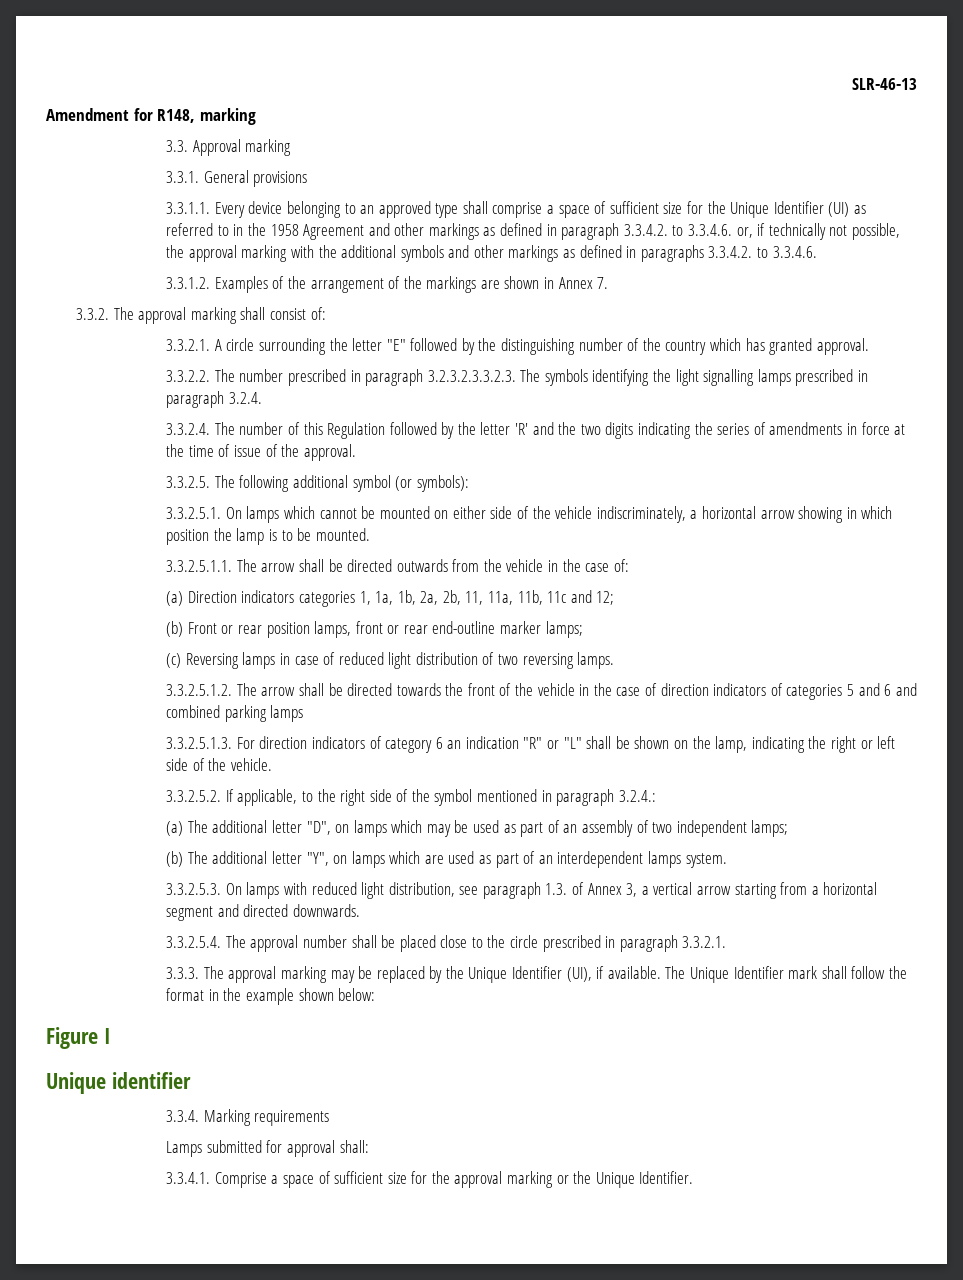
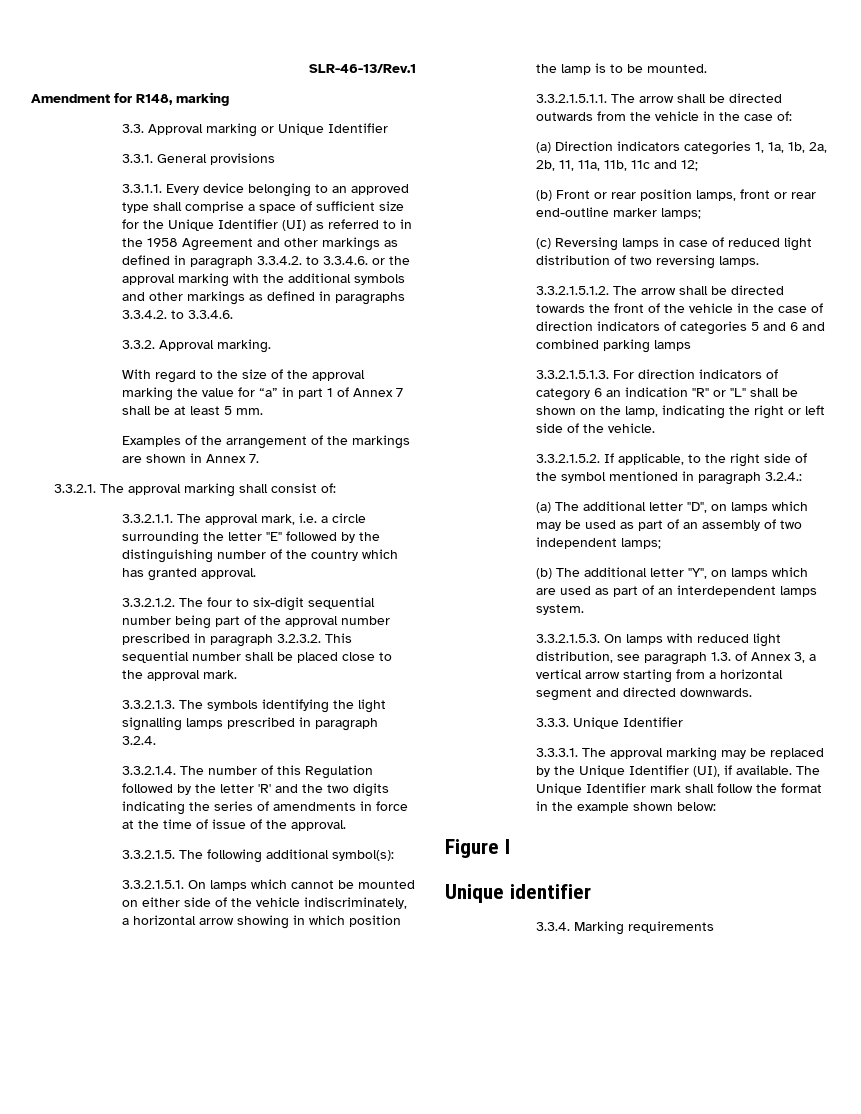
[852,78,917,90] SLR-46-13 -> [309,64,416,73] SLR-46-13/Rev.1
(292, 147) none -> [261,123,389,135] or Unique Identifier
[736,223,900,240] or, if technically not possible, -> [372,258,386,265] or
[166,277,211,289] 3.3.1.2. -> [122,339,272,353] [122,369,366,383] [122,387,404,401] [122,406,264,415] 3.3.2. Approval marking. // With regard to the size of the approval marking the value for “a” in part 1 of Annex 7 shall be at least 5 mm. //
[76,308,110,320] 3.3.2. -> [53,484,96,493] 3.3.2.1.
[166,339,222,351] 3.3.2.1. A -> [122,513,329,525] 3.3.2.1.1. The approval mark, i.e. a
[166,369,516,386] 3.3.2.2. The number prescribed in paragraph 3.2.3.2.3.3.2.3. -> [122,597,376,611] [122,615,391,629] [122,633,353,647] [122,651,393,663] [122,670,238,681] [122,700,176,709] 3.3.2.1.2. The four to six-digit sequential number being part of the approval number prescribed in paragraph 3.2.3.2. This sequential number shall be placed close to the approval mark. // 3.3.2.1.3.
[166,423,211,435] 3.3.2.4. -> [122,766,177,775] 3.3.2.1.4.
[166,476,211,488] 3.3.2.5. -> [122,850,176,859] 3.3.2.1.5.
[352,475,469,492] [166,507,222,519] symbol (or symbols): // 3.3.2.5.1. -> [332,850,395,861] [122,880,185,889] symbol(s): // 3.3.2.1.5.1.
[166,560,233,572] 3.3.2.5.1.1. -> [536,94,608,103] 3.3.2.1.5.1.1.
[166,684,233,696] 3.3.2.5.1.2. -> [536,286,610,295] 3.3.2.1.5.1.2.
[166,737,233,749] 3.3.2.5.1.3. -> [536,370,610,379] 3.3.2.1.5.1.3.
[166,790,222,802] 3.3.2.5.2. -> [536,454,601,463] 3.3.2.1.5.2.
[166,883,222,895] 3.3.2.5.3. -> [536,634,601,643] 3.3.2.1.5.3.
[166,935,727,952] [166,967,200,979] 3.3.2.5.4. The approval number shall be placed close to the circle prescribed in paragraph 3.3.2.1. // 3.3.3. -> [536,717,684,729] [536,748,579,757] 3.3.3. Unique Identifier // 3.3.3.1.
[166,1140,369,1157] [166,1171,694,1188] // Lamps submitted for approval shall: // 3.3.4.1. Comprise a space of sufficient size for the approval marking or the Unique Identifier. -> (715, 927) none

